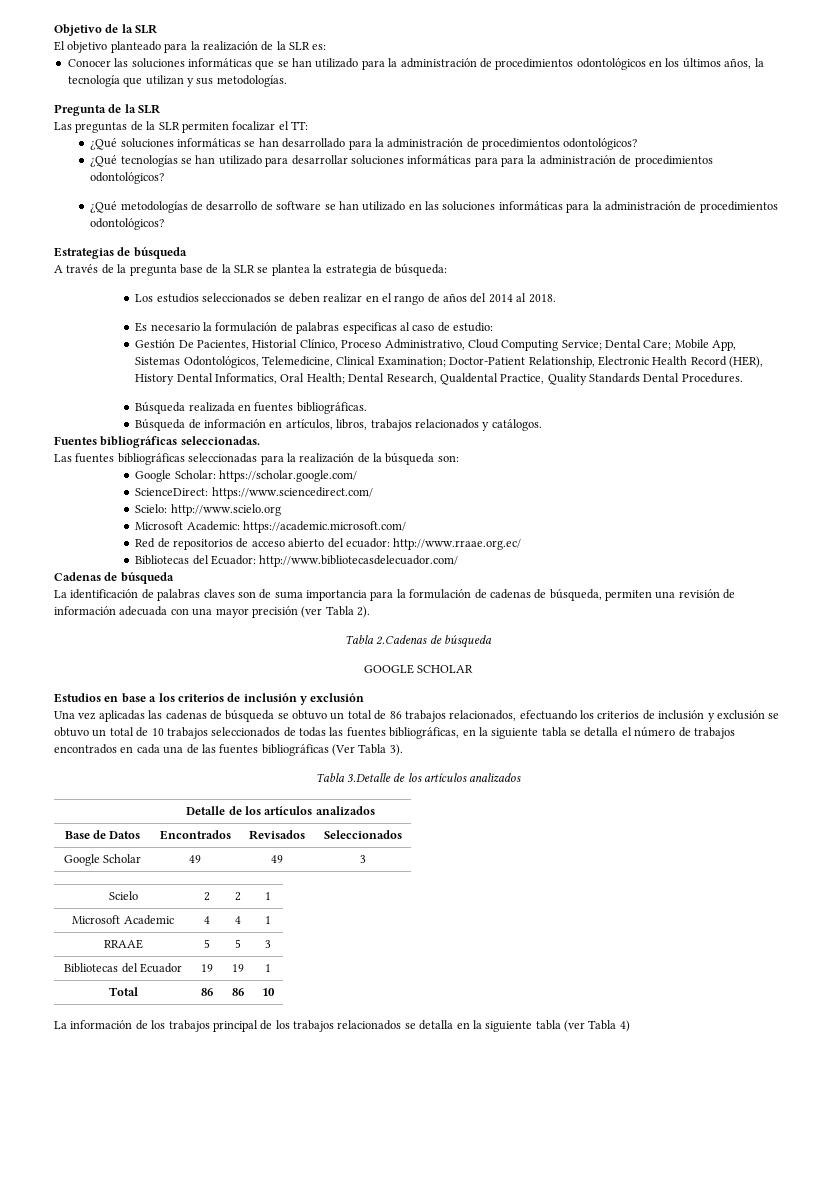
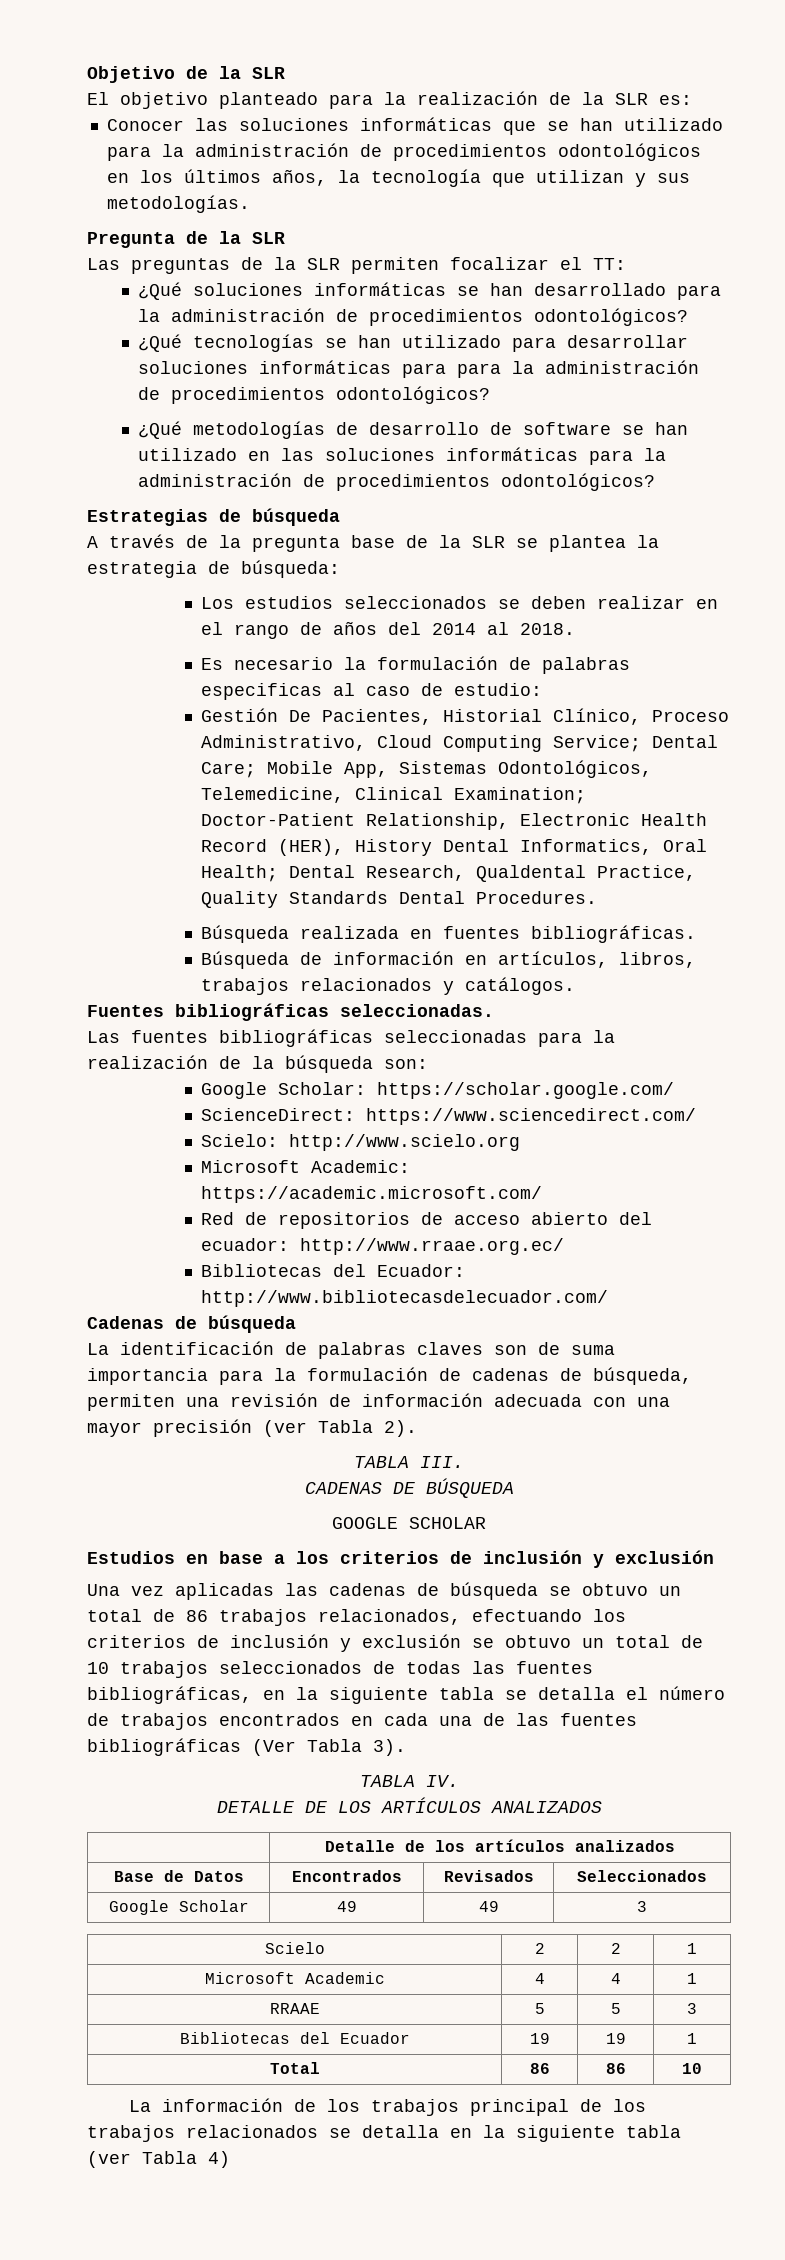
[344,635,493,648] Tabla 2.Cadenas de búsqueda -> [354,1456,464,1468] [304,1478,514,1498] TABLA III. // CADENAS DE BÚSQUEDA
[315,773,522,782] Tabla 3.Detalle de los artículos analizados -> [359,1775,459,1787] [216,1797,602,1813] TABLA IV. // DETALLE DE LOS ARTÍCULOS ANALIZADOS

